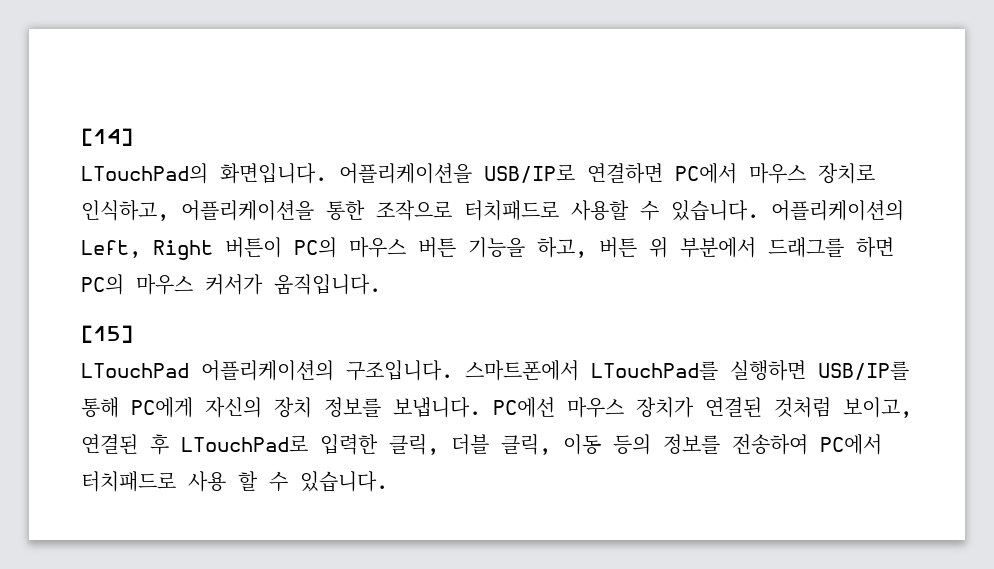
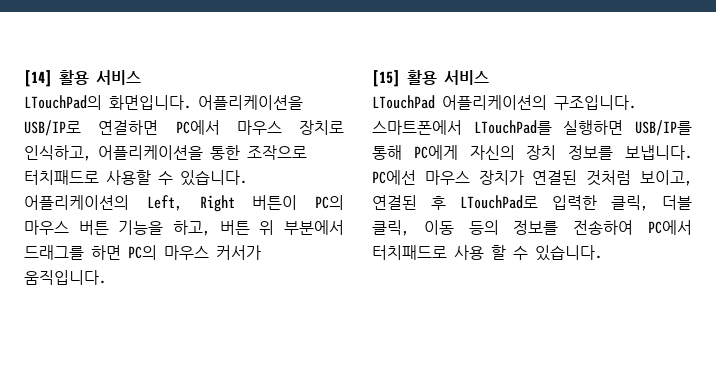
(133, 137) none -> [59,70,141,85] 활용 서비스
(133, 334) none -> [407,70,489,85] 활용 서비스

